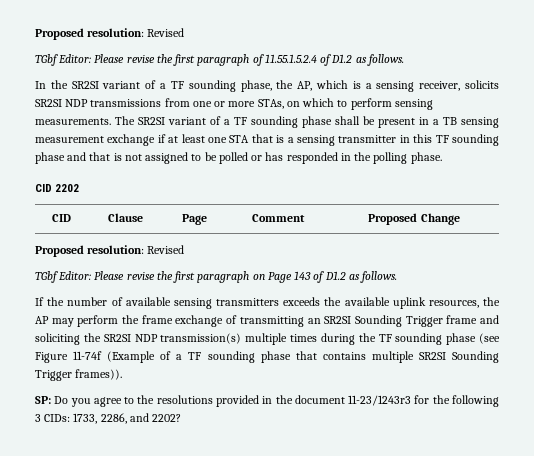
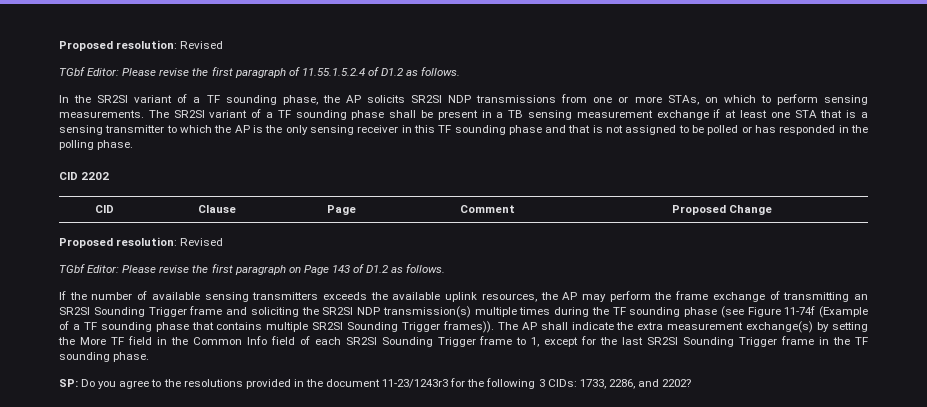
[297,80,461,92] AP, which is a sensing receiver, -> [345,95,361,103] AP
(397, 139) none -> [166,125,399,135] to which the AP is the only sensing receiver
(123, 374) none -> [497,321,869,333] [58,336,868,347] [59,352,150,362] The AP shall indicate the extra measurement exchange(s) by setting the More TF field in the Common Info field of each SR2SI Sounding Trigger frame to 1, except for the last SR2SI Sounding Trigger frame in the TF sounding phase.

